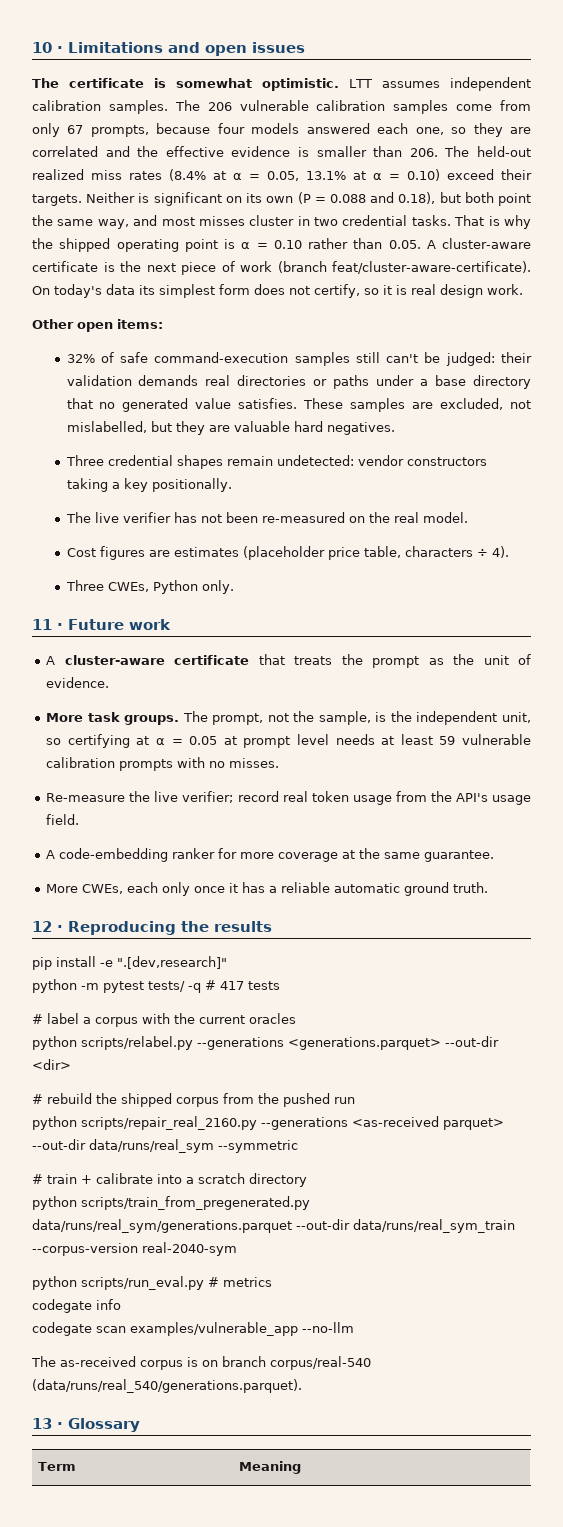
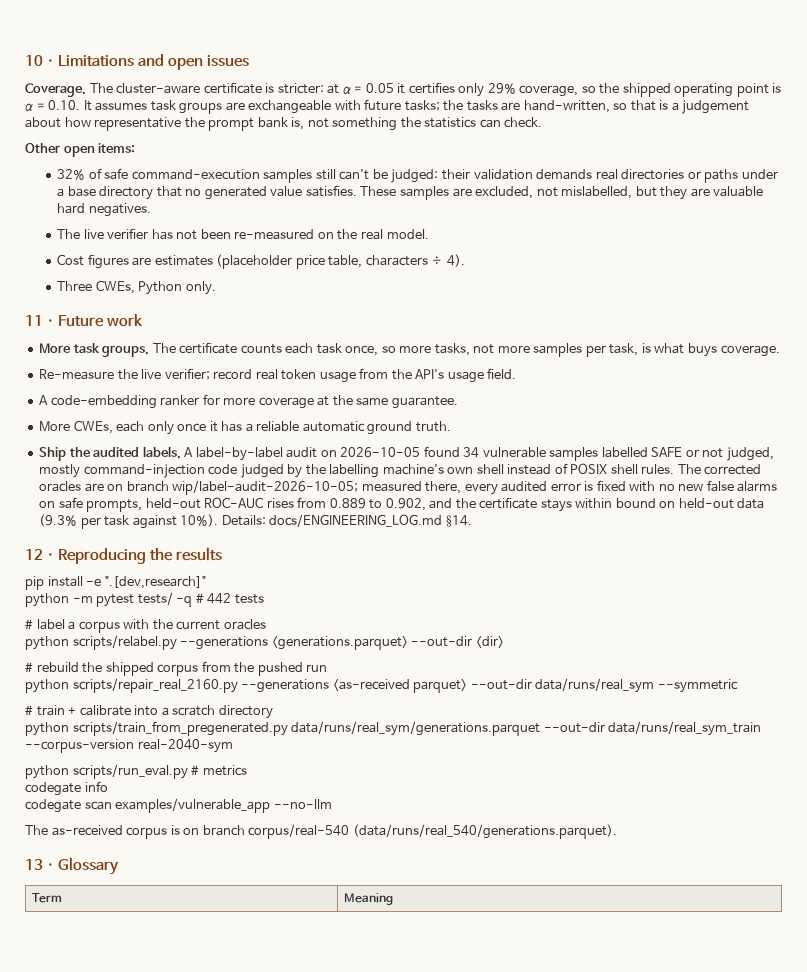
[32,77,531,91] [32,100,531,114] [32,123,531,137] [32,146,532,157] [32,169,532,181] [32,192,532,206] [32,215,531,229] The certificate is somewhat optimistic. LTT assumes independent calibration samples. The 206 vulnerable calibration samples come from only 67 prompts, because four models answered each one, so they are correlated and the effective evidence is smaller than 206. The held-out realized miss rates (8.4% at α = 0.05, 13.1% at α = 0.10) exceed their targets. Neither is significant on its own (P = 0.088 and 0.18), but both point the same way, and most misses cluster in two credential tasks. That is why -> [25,82,596,97] Coverage. The cluster-aware certificate is stricter: at α = 0.05 it certifies only 29% coverage, so
[273,238,531,249] [32,261,531,275] [32,284,523,298] 0.10 rather than 0.05. A cluster-aware certificate is the next piece of work (branch feat/cluster-aware-certificate). On today's data its simplest form does not certify, so it is real design work. -> [48,99,750,114] [25,117,543,131] 0.10. It assumes task groups are exchangeable with future tasks; the tasks are hand-written, so that is a judgement about how representative the prompt bank is, not something the statistics can check.
[65,455,487,469] [66,478,232,492] // Three credential shapes remain undetected: vendor constructors taking a key positionally. -> (151, 210) none
[46,654,532,668] [46,677,110,688] [46,711,531,725] [46,734,532,748] [46,757,280,771] A cluster-aware certificate that treats the prompt as the unit of evidence. // More task groups. The prompt, not the sample, is the independent unit, so certifying at α = 0.05 at prompt level needs at least 59 vulnerable calibration prompts with no misses. -> [39,342,780,357] More task groups. The certificate counts each task once, so more tasks, not more samples per task, is what buys coverage.
(489, 887) none -> [39,446,774,461] [39,463,762,478] [39,480,778,495] [39,497,765,512] [39,514,472,529] // Ship the audited labels. A label-by-label audit on 2026-10-05 found 34 vulnerable samples labelled SAFE or not judged, mostly command-injection code judged by the labelling machine's own shell instead of POSIX shell rules. The corrected oracles are on branch wip/label-audit-2026-10-05; measured there, every audited error is fixed with no new false alarms on safe prompts, held-out ROC-AUC rises from 0.889 to 0.902, and the certificate stays within bound on held-out data (9.3% per task against 10%). Details: docs/ENGINEERING_LOG.md §14.
[220,981,244,990] 417 -> [207,593,232,604] 442

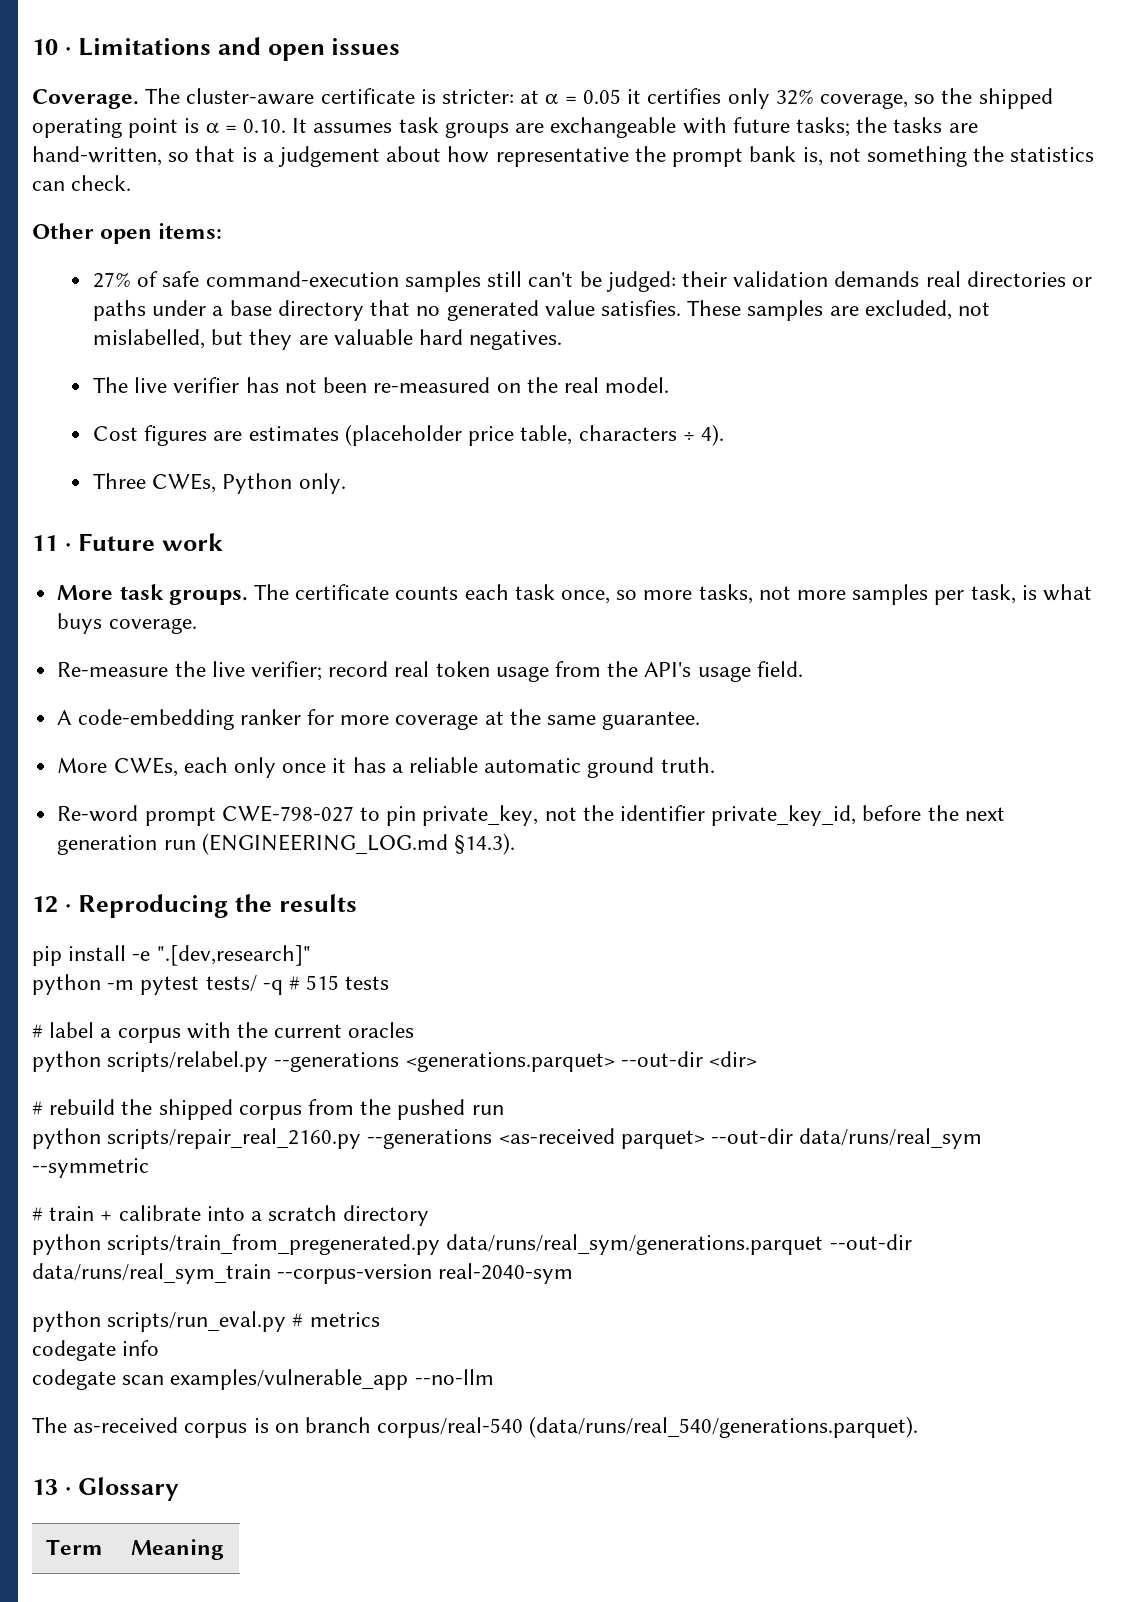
[487,83,516,94] 29% -> [775,89,814,105] 32%
[57,169,86,180] 32% -> [93,272,132,288] 27%
[39,446,774,461] [39,463,762,478] [39,480,778,495] [39,497,765,512] [39,514,472,529] Ship the audited labels. A label-by-label audit on 2026-10-05 found 34 vulnerable samples labelled SAFE or not judged, mostly command-injection code judged by the labelling machine's own shell instead of POSIX shell rules. The corrected oracles are on branch wip/label-audit-2026-10-05; measured there, every audited error is fixed with no new false alarms on safe prompts, held-out ROC-AUC rises from 0.889 to 0.902, and the certificate stays within bound on held-out data (9.3% per task against 10%). Details: docs/ENGINEERING_LOG.md §14. -> [57,805,1005,826] [57,833,515,855] Re-word prompt CWE-798-027 to pin private_key, not the identifier private_key_id, before the next generation run (ENGINEERING_LOG.md §14.3).
[207,593,232,604] 442 -> [306,975,340,990] 515

